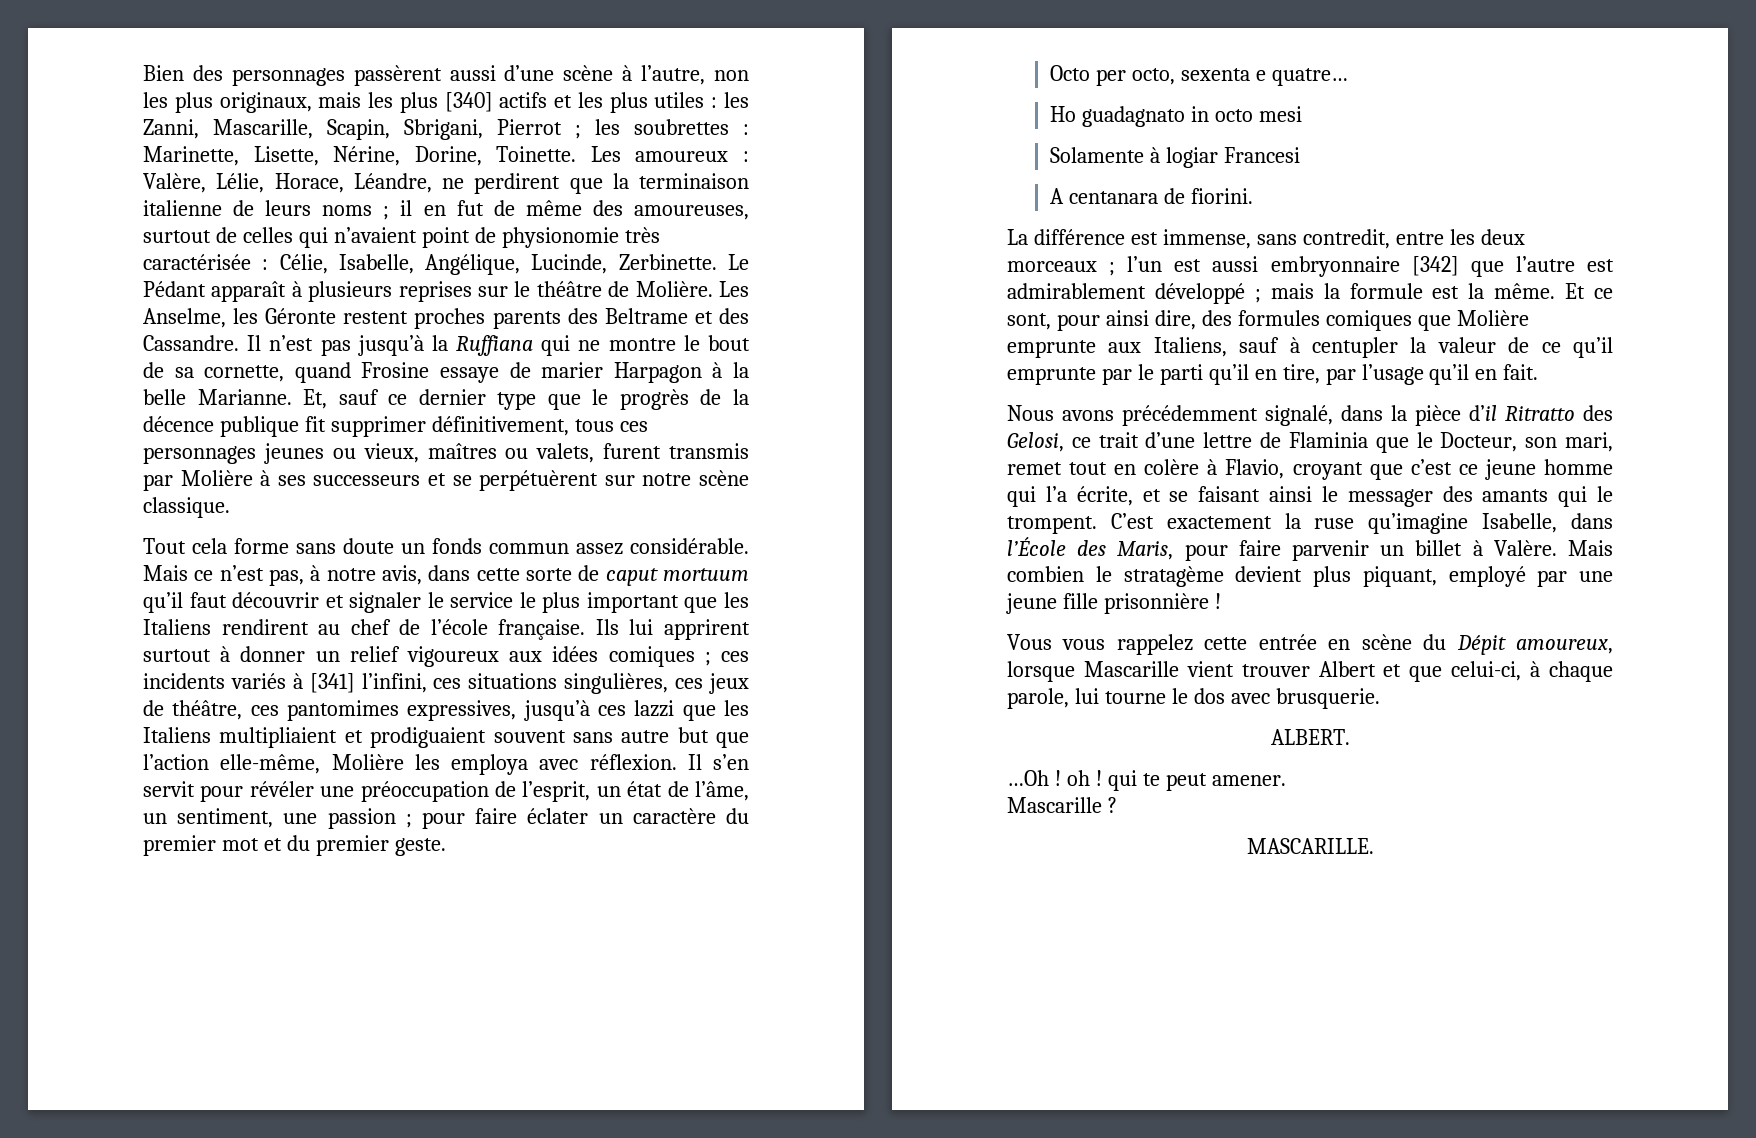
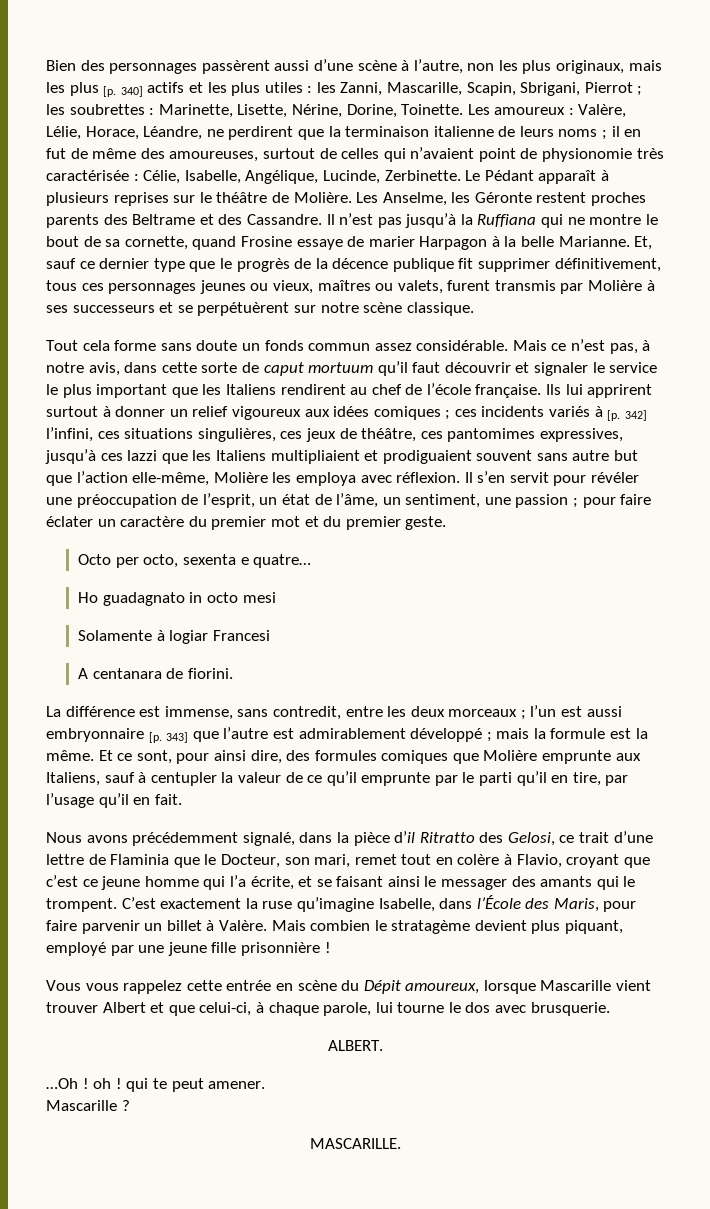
[444,92,493,112] [340] -> [103,86,143,97] [p. 340]
[309,673,355,693] [341] -> [607,410,647,421] [p. 342]
[1411,256,1459,276] [342] -> [148,732,189,743] [p. 343]

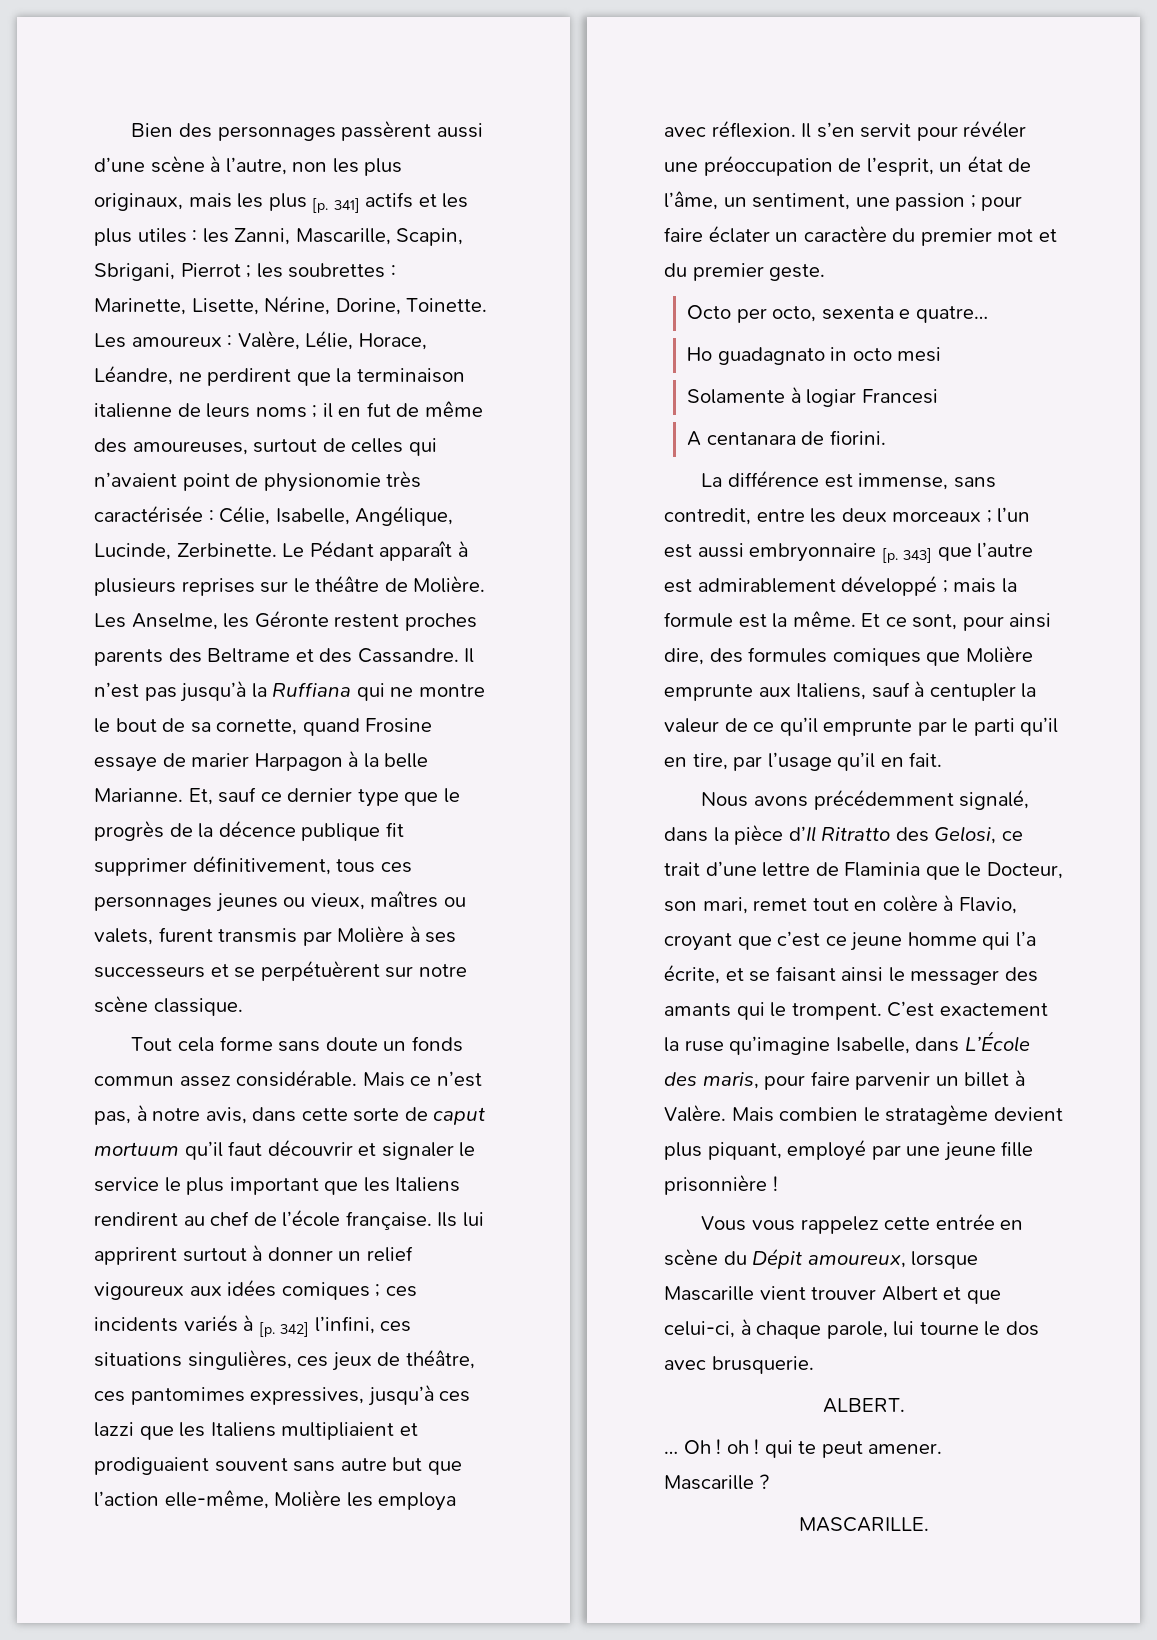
[120,86,143,97] 340] -> [333,198,360,213] 341]
[394,831,416,843] d’il -> [788,826,816,842] d’Il
[476,895,599,912] l’École des Maris, -> [964,1031,1030,1052] [664,1072,759,1089] L’École des maris,
[46,1078,78,1089] …Oh -> [664,1440,711,1454] … Oh

